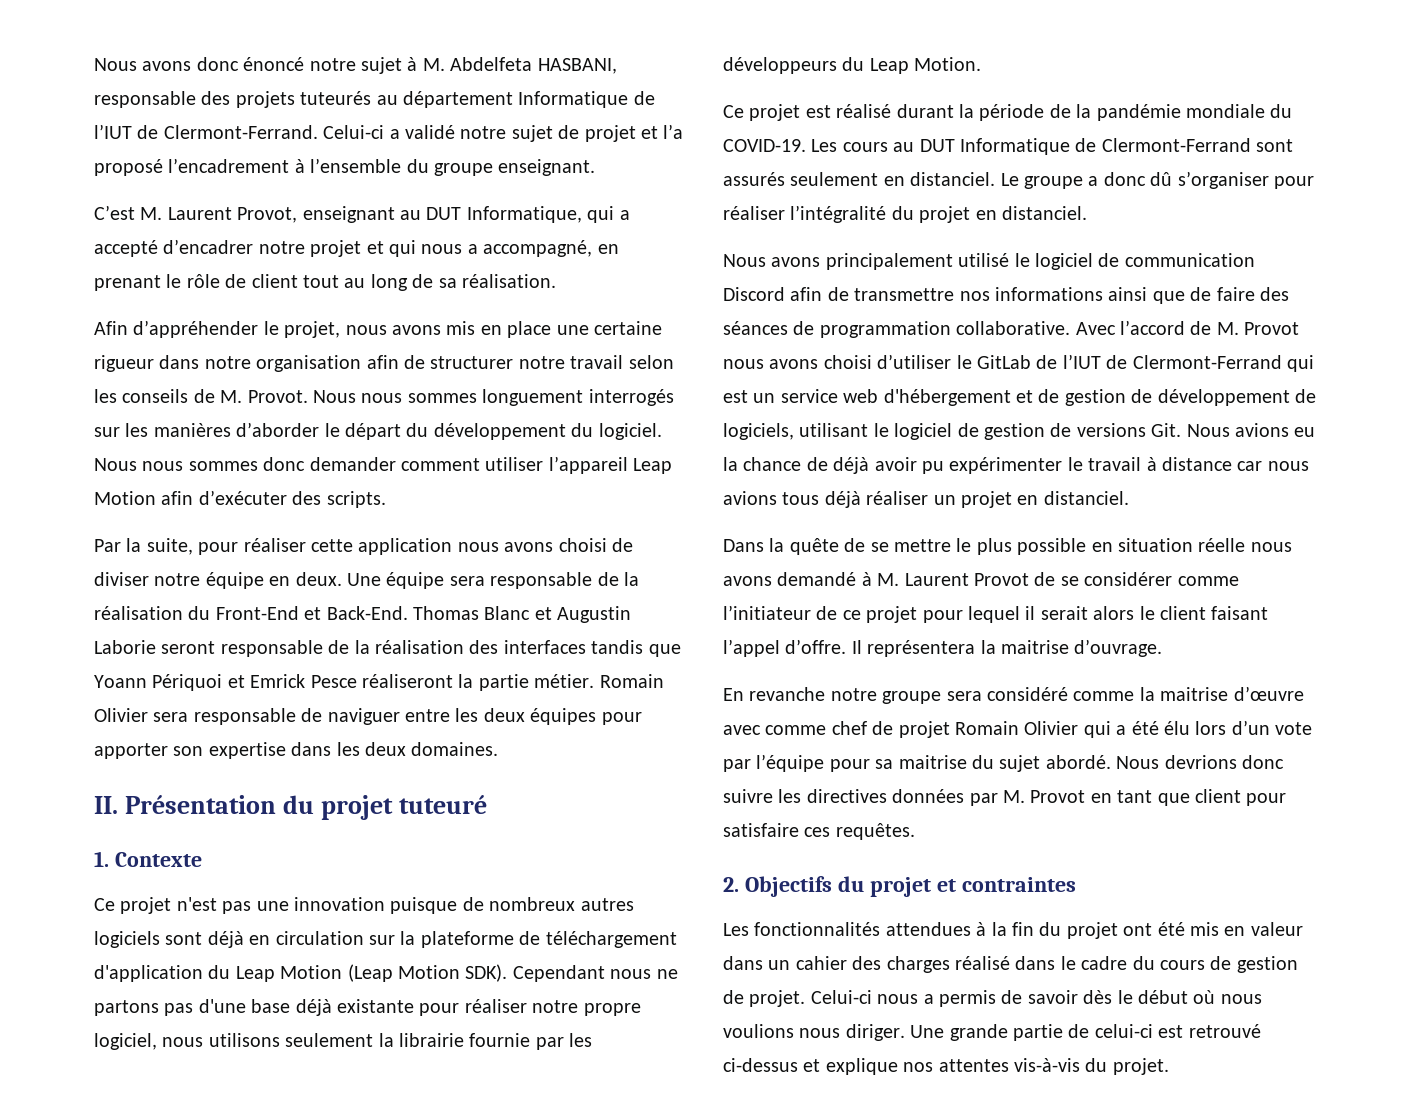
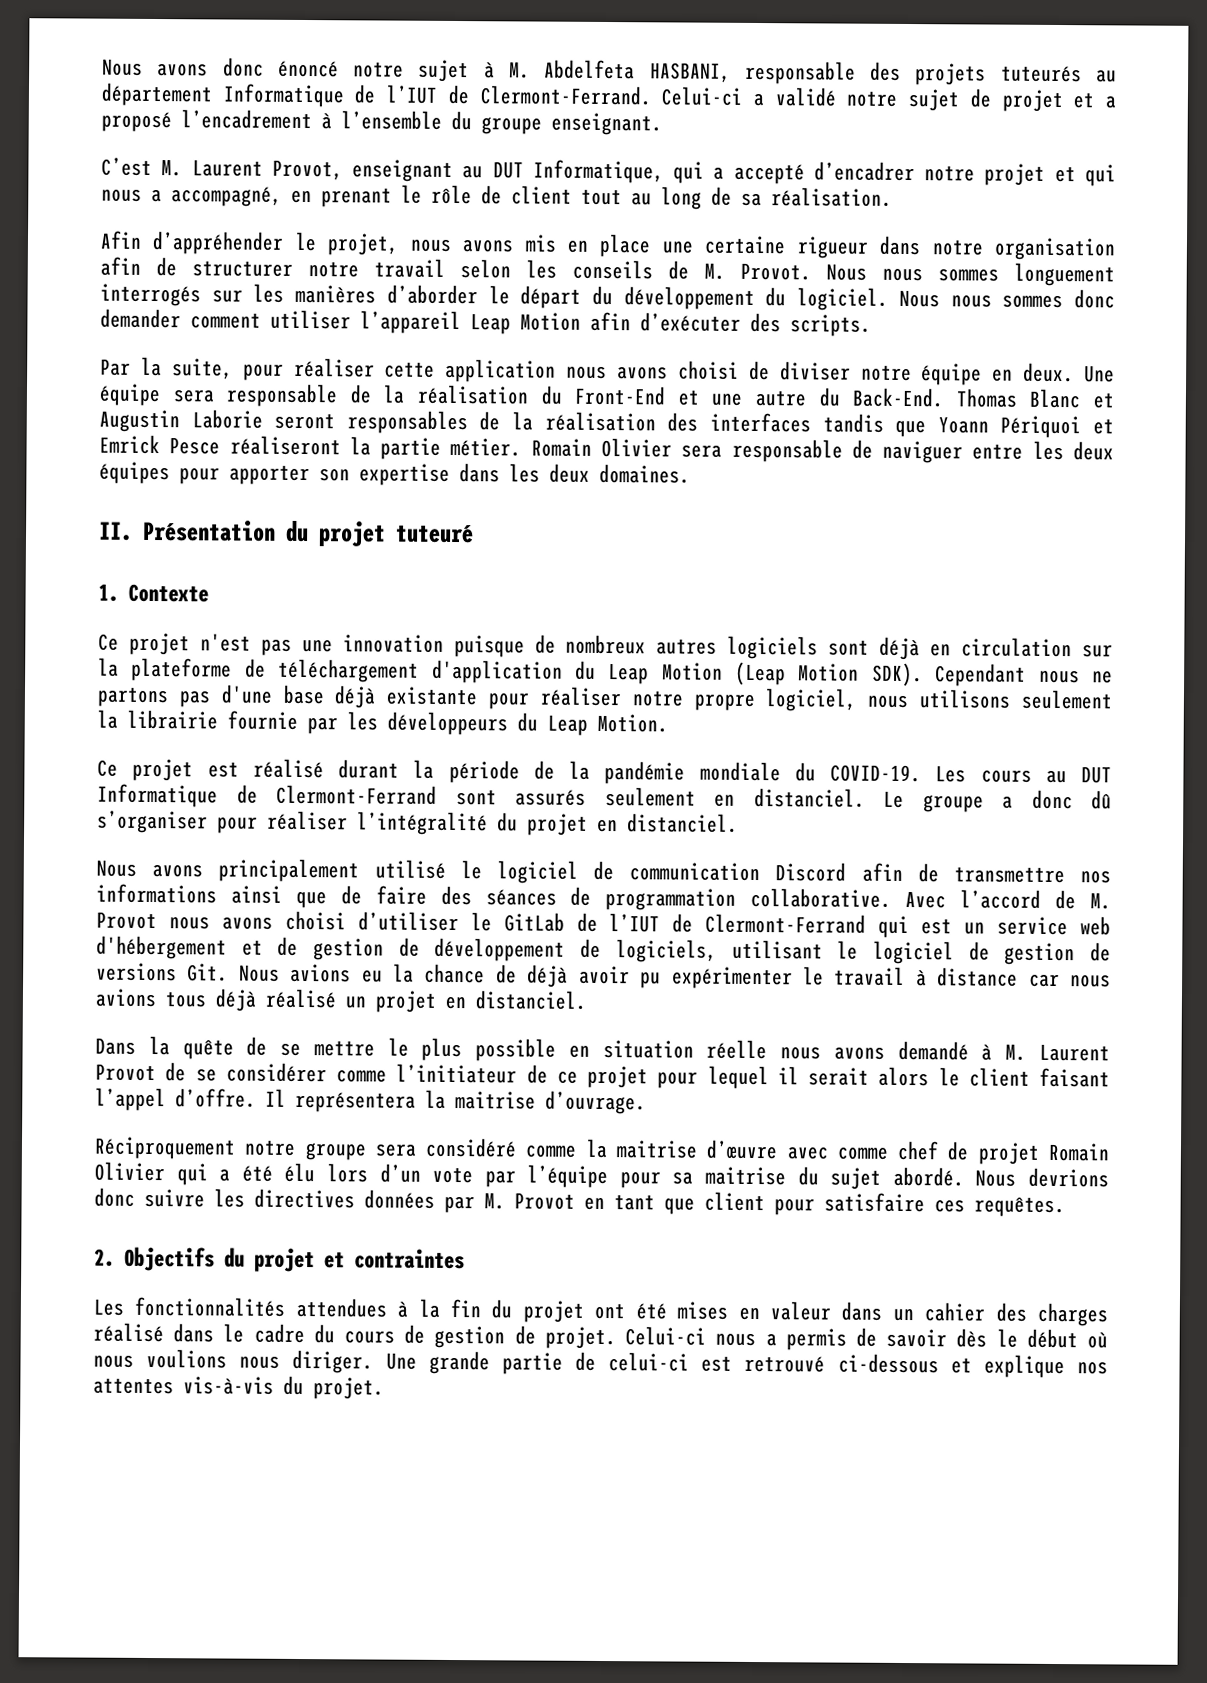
[663,124,684,139] l’a -> [1104,95,1116,109] a
(322, 613) none -> [711,387,841,407] une autre du
[220,640,323,657] responsable -> [346,410,468,435] responsables
[866,491,929,505] réaliser -> [265,988,337,1009] réalisé
[723,687,826,701] En revanche -> [94,1136,236,1160] Réciproquement
[1190,922,1219,936] mis -> [677,1301,729,1320] mises
[723,1058,798,1072] ci-dessus -> [837,1353,939,1374] ci-dessous

